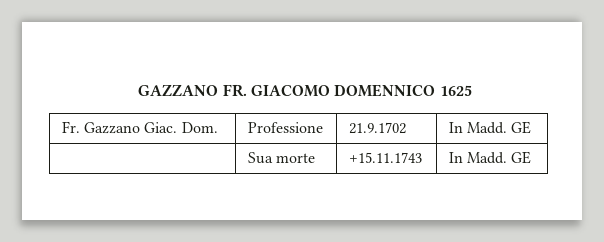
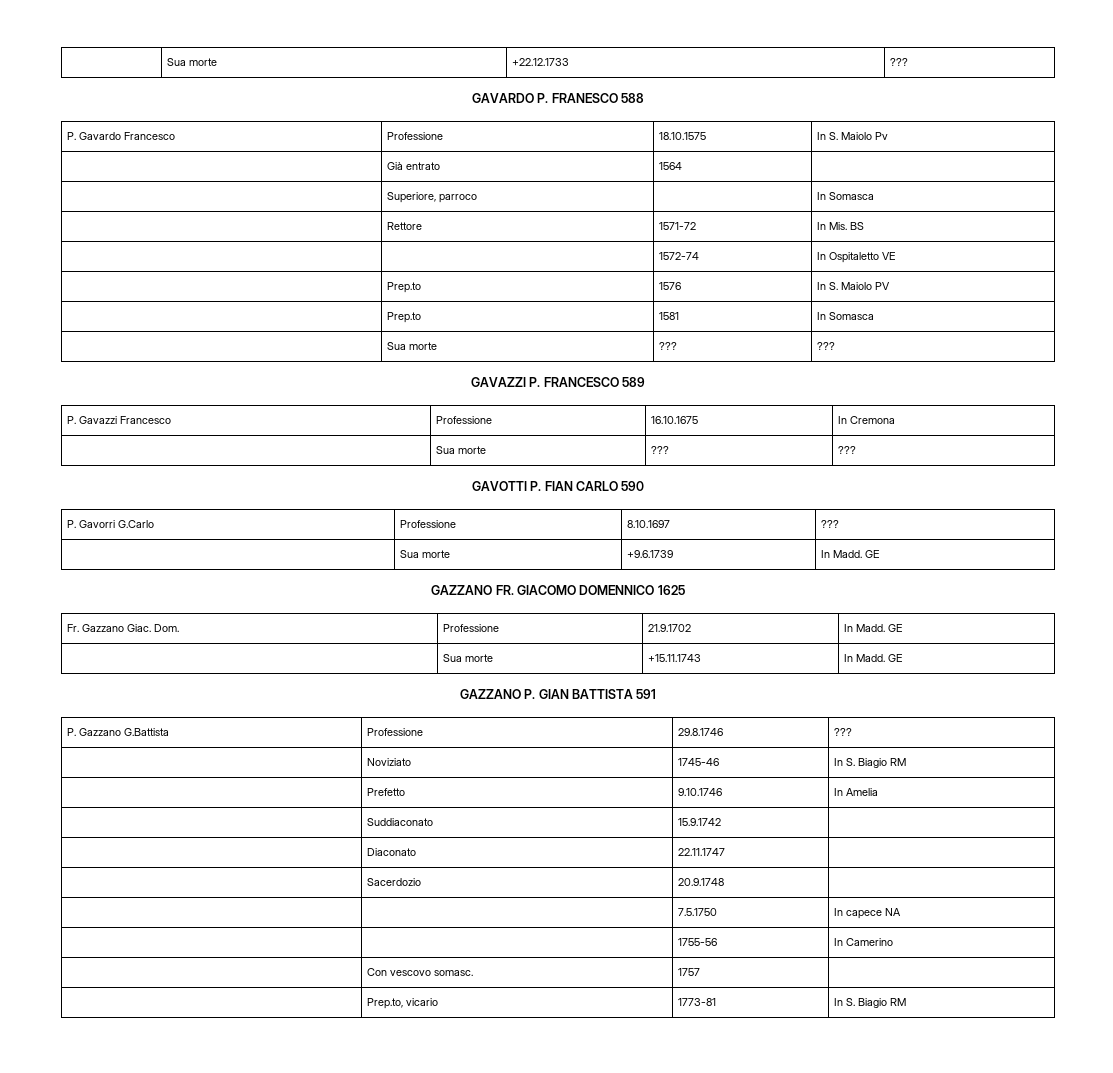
(138, 90) none -> [167,58,218,66] [512,58,570,66] [890,58,909,66] [471,93,645,103] [67,132,176,140] [387,132,444,140] [659,132,707,140] [817,132,889,140] [387,162,441,170] [659,162,683,170] [387,192,478,203] [817,192,875,200] [387,222,423,230] [659,222,697,230] [817,222,865,230] [659,252,700,260] [817,252,896,263] [387,282,422,293] [659,282,682,290] [817,282,891,290] [387,312,422,323] [659,312,680,320] [817,312,875,320] [387,342,438,350] [659,342,678,350] [817,342,836,350] [470,377,646,387] [67,416,172,424] [436,416,493,424] [651,416,699,424] [838,416,896,424] [436,446,487,454] [651,446,670,454] [838,446,857,454] [471,481,645,491] [67,520,155,528] [400,520,457,528] [627,520,671,528] [821,520,840,528] [400,550,451,558] [627,550,674,558] [821,550,880,558] | Sua morte | +22.12.1733 | ??? // GAVARDO P. FRANESCO 588 // P. Gavardo Francesco | Professione | 18.10.1575 | In S. Maiolo Pv // | Già entrato | 1564 | // | Superiore, parroco | | In Somasca // | Rettore | 1571-72 | In Mis. BS // | | 1572-74 | In Ospitaletto VE // | Prep.to | 1576 | In S. Maiolo PV // | Prep.to | 1581 | In Somasca // | Sua morte | ??? | ??? // GAVAZZI P. FRANCESCO 589 // P. Gavazzi Francesco | Professione | 16.10.1675 | In Cremona // | Sua morte | ??? | ??? // GAVOTTI P. FIAN CARLO 590 // P. Gavorri G.Carlo | Professione | 8.10.1697 | ??? // | Sua morte | +9.6.1739 | In Madd. GE //
(532, 157) none -> [459,689,657,699] [67,728,170,736] [367,728,424,736] [678,728,724,736] [834,728,853,736] [367,758,412,766] [678,758,720,766] [834,758,907,768] [367,788,406,796] [678,788,723,796] [834,788,879,796] [367,818,434,826] [678,818,722,826] [367,848,417,856] [678,848,726,856] [367,878,422,886] [678,878,725,886] [678,908,718,916] [834,908,902,919] [678,938,718,946] [834,938,894,946] [367,968,474,976] [678,968,701,976] [367,998,439,1009] [678,998,717,1006] [834,998,907,1008] // GAZZANO P. GIAN BATTISTA 591 // P. Gazzano G.Battista | Professione | 29.8.1746 | ??? // | Noviziato | 1745-46 | In S. Biagio RM // | Prefetto | 9.10.1746 | In Amelia // | Suddiaconato | 15.9.1742 | // | Diaconato | 22.11.1747 | // | Sacerdozio | 20.9.1748 | // | | 7.5.1750 | In capece NA // | | 1755-56 | In Camerino // | Con vescovo somasc. | 1757 | // | Prep.to, vicario | 1773-81 | In S. Biagio RM

